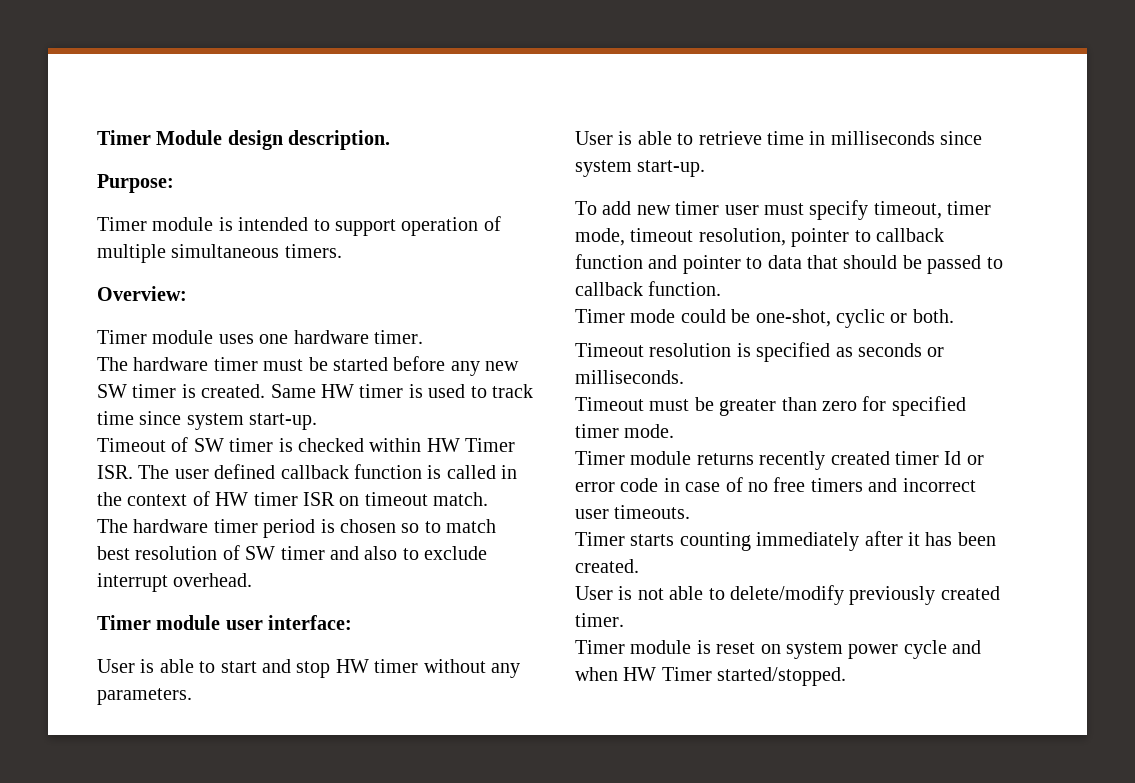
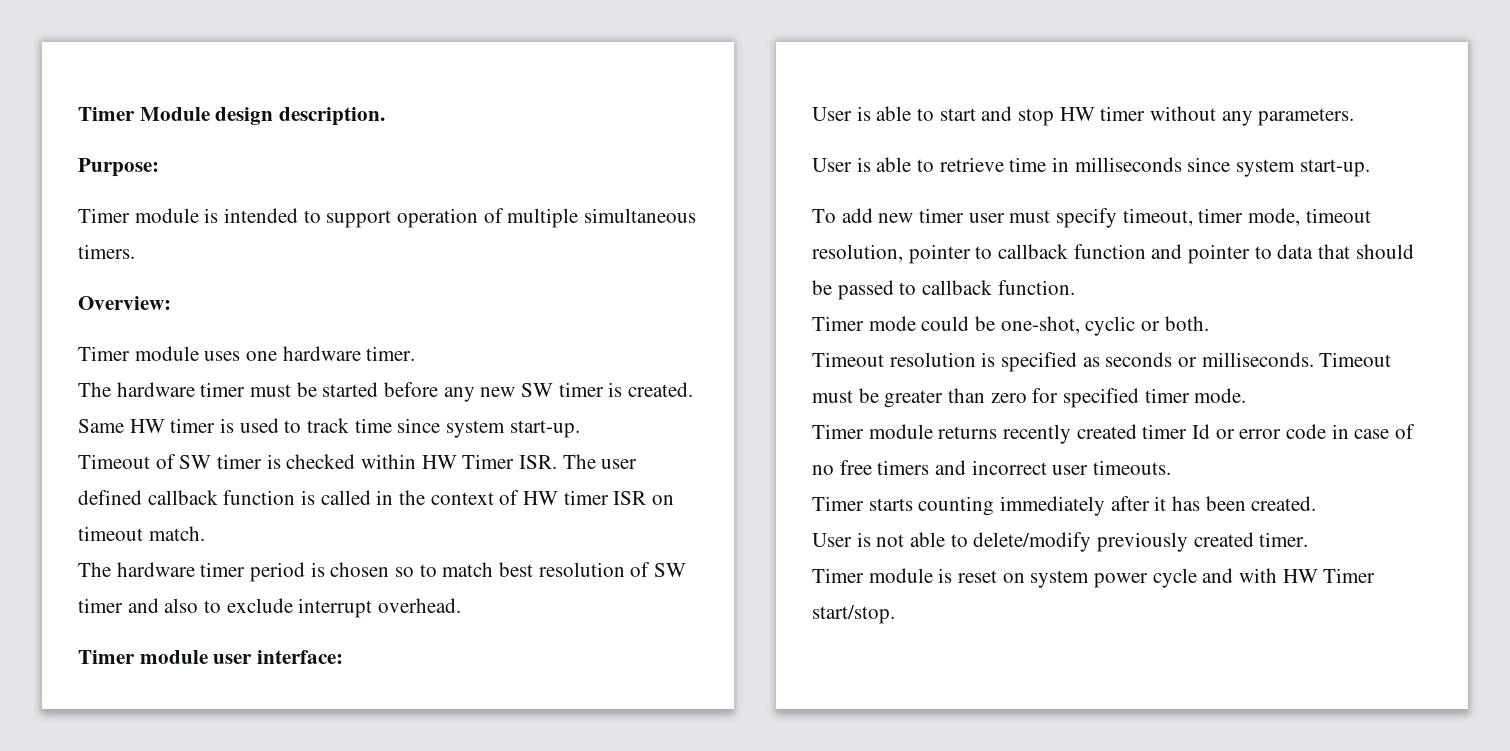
(684, 377) // -> (1314, 359) none
[575,667,847,686] when HW Timer started/stopped. -> [1239,568,1376,583] [812,605,895,624] with HW Timer start/stop.

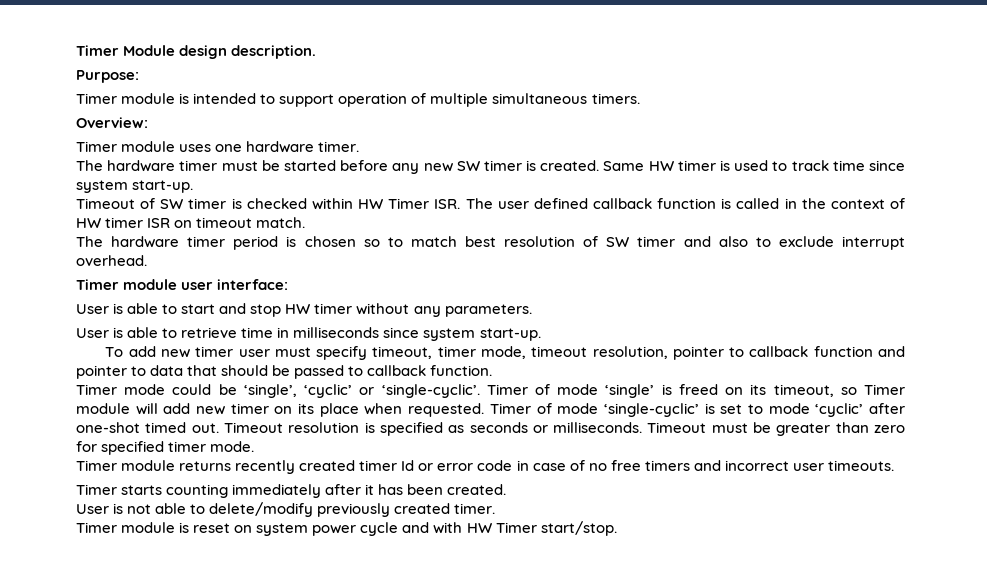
[1000,316,1209,336] one-shot, cyclic or both. // -> [243,384,905,398] [76,403,906,417] [76,422,219,433] ‘single’, ‘cyclic’ or ‘single-cyclic’. Timer of mode ‘single’ is freed on its timeout, so Timer module will add new timer on its place when requested. Timer of mode ‘single-cyclic’ is set to mode ‘cyclic’ after one-shot timed out.

